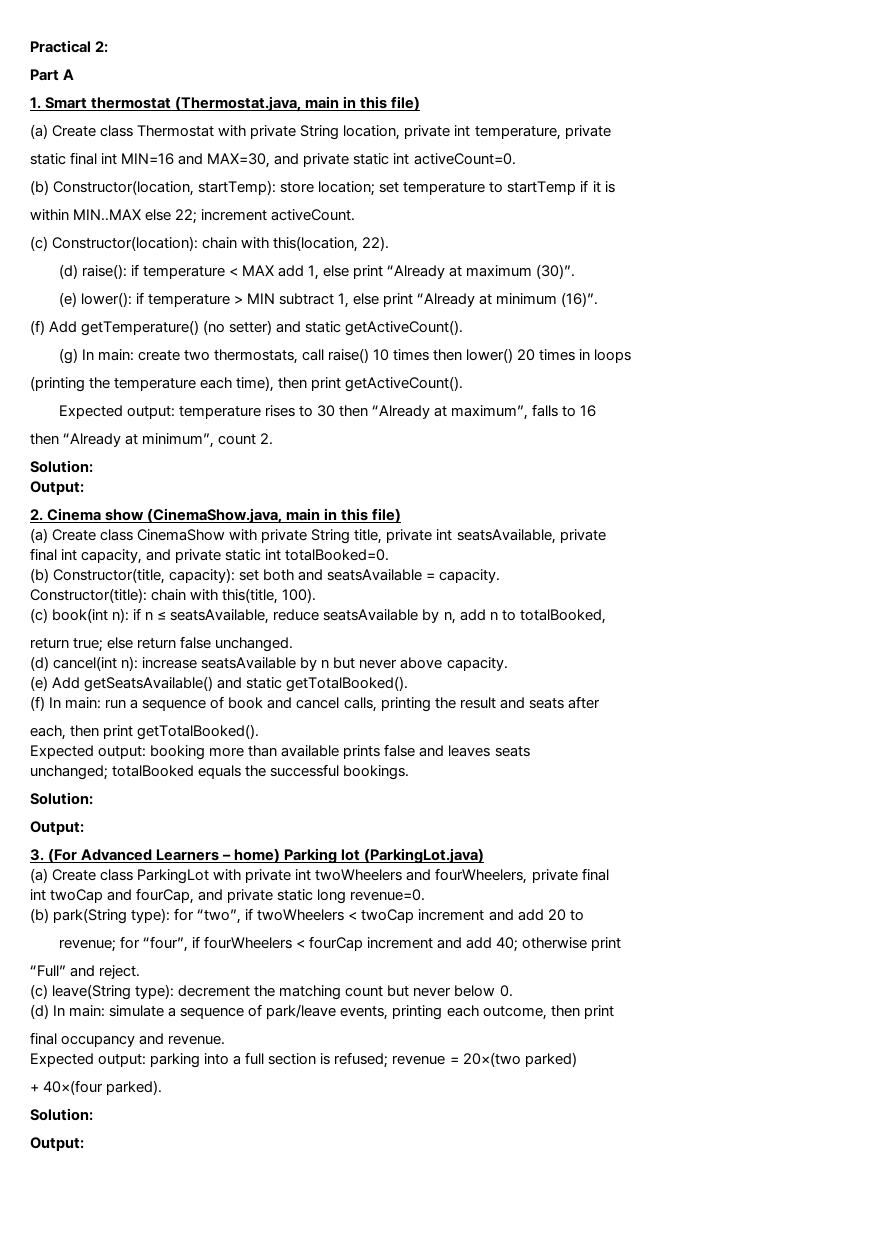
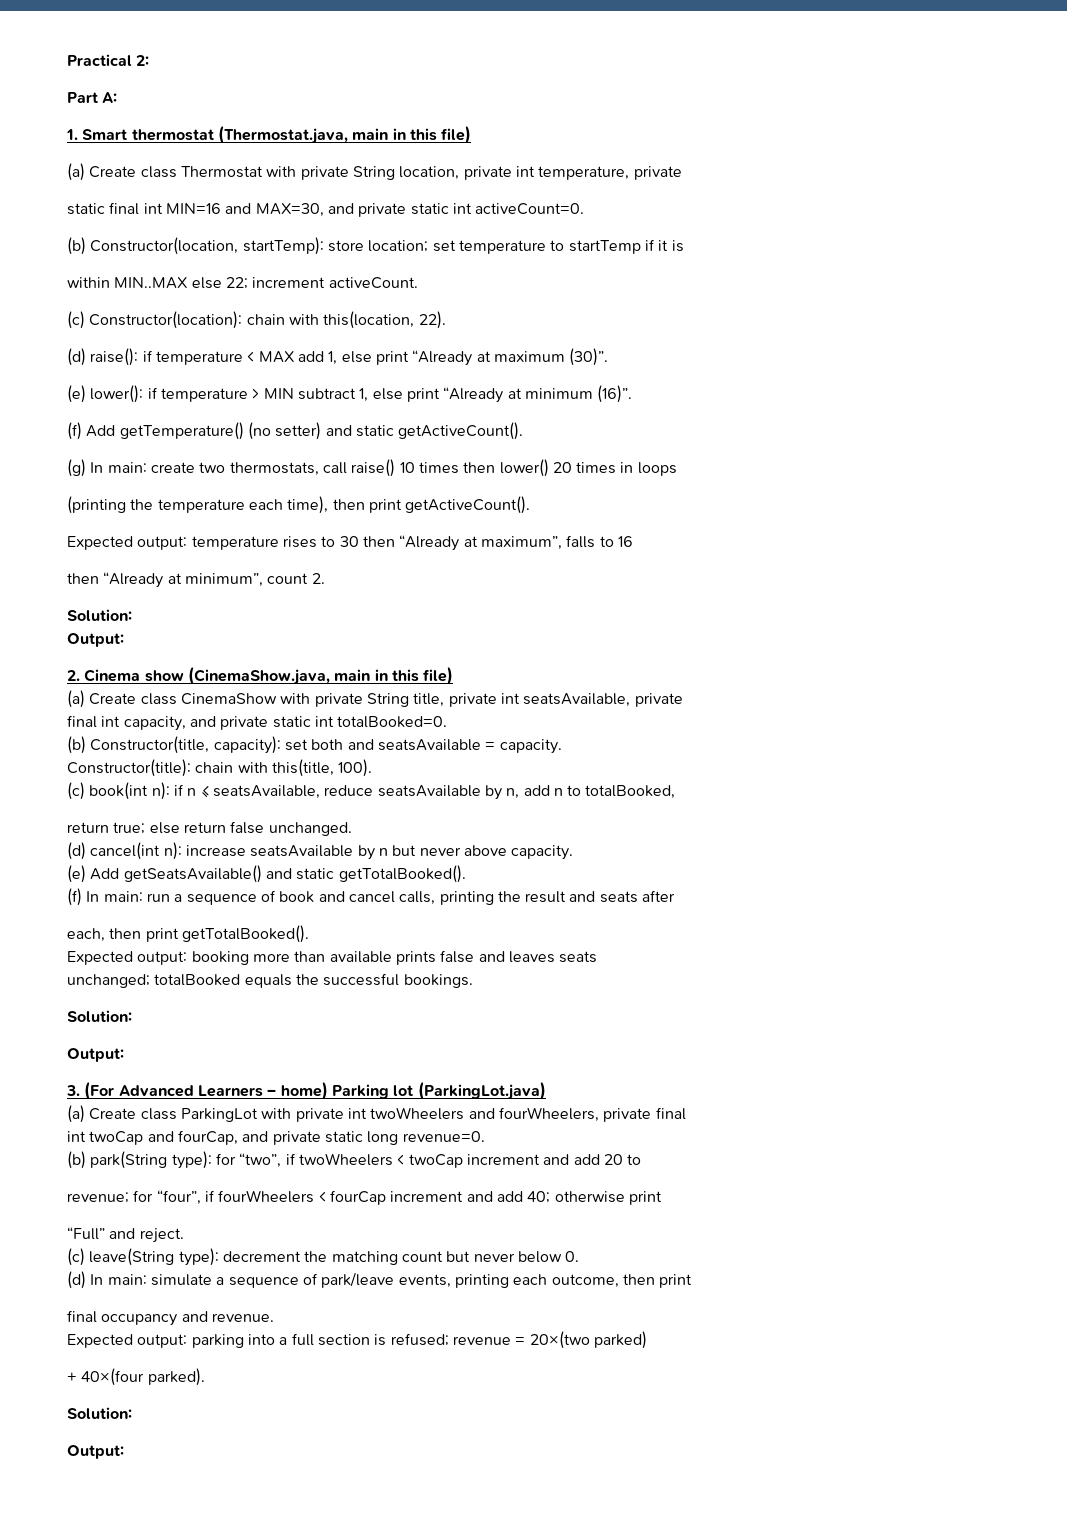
[63,69,75,80] A -> [102,92,118,103] A:

